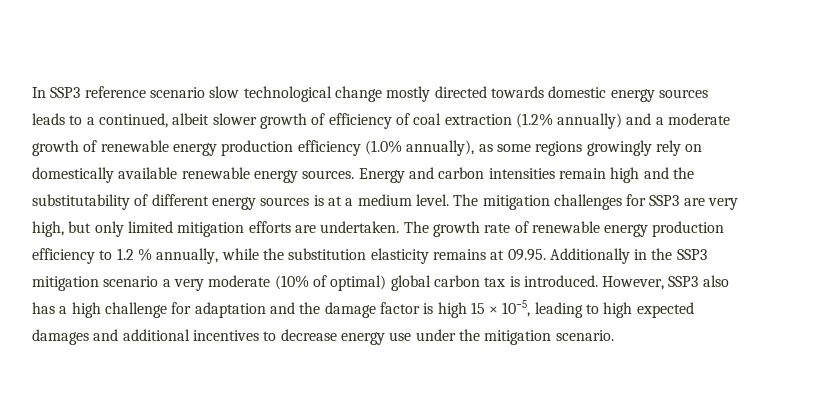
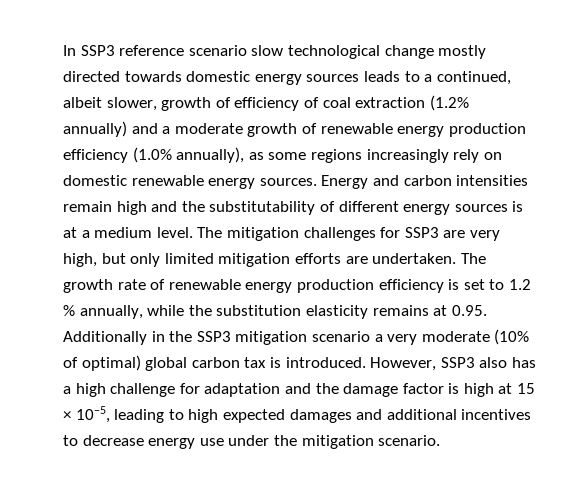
[212,113,257,125] slower -> [106,97,157,111] slower,
[586,140,652,156] growingly -> [366,149,449,163] increasingly
[32,167,178,183] domestically available -> [63,175,127,186] domestic
(95, 256) none -> [448,279,485,290] is set
[507,249,546,261] 09.95. -> [451,305,487,316] 0.95.
(467, 310) none -> [498,383,513,394] at

